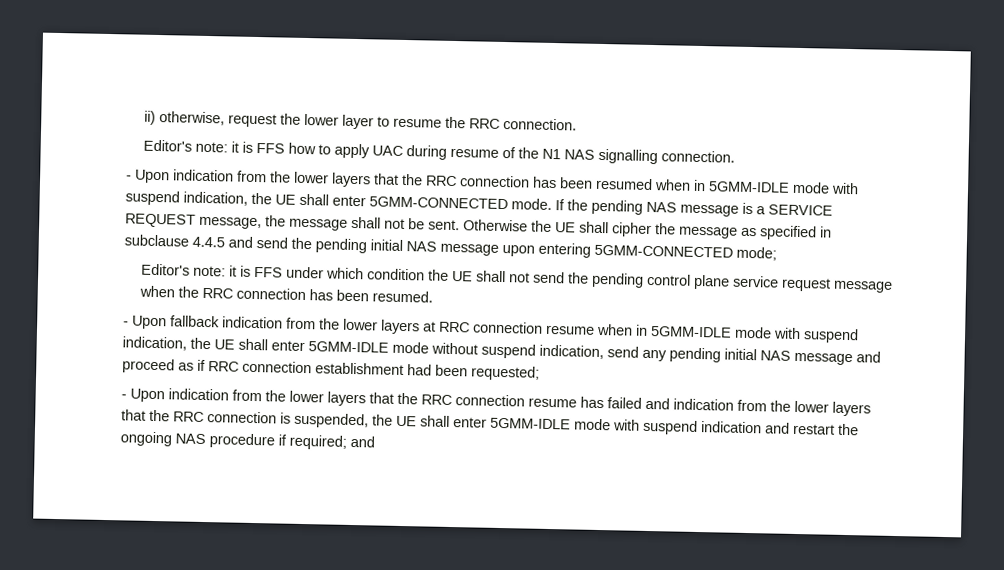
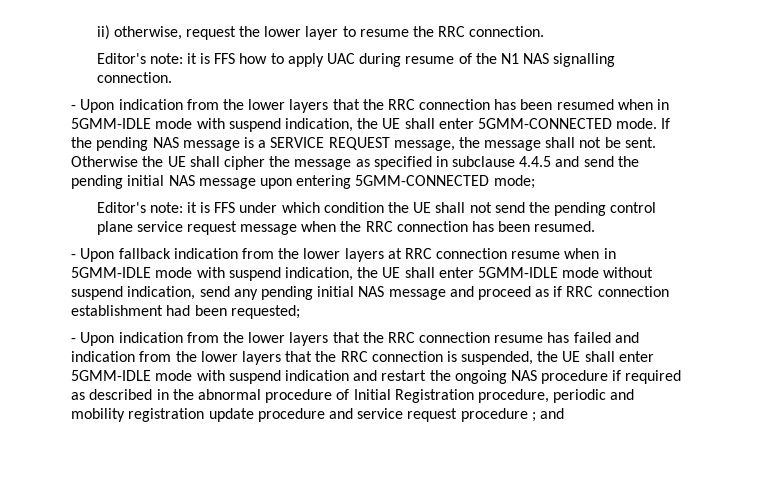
[289,434,348,450] required; -> [625,370,682,384] [71,389,635,403] [71,408,536,422] required as described in the abnormal procedure of Initial Registration procedure, periodic and mobility registration update procedure and service request procedure ;

